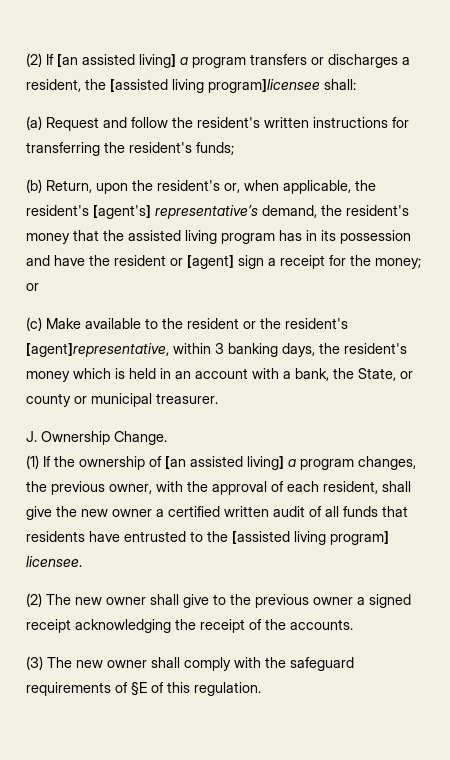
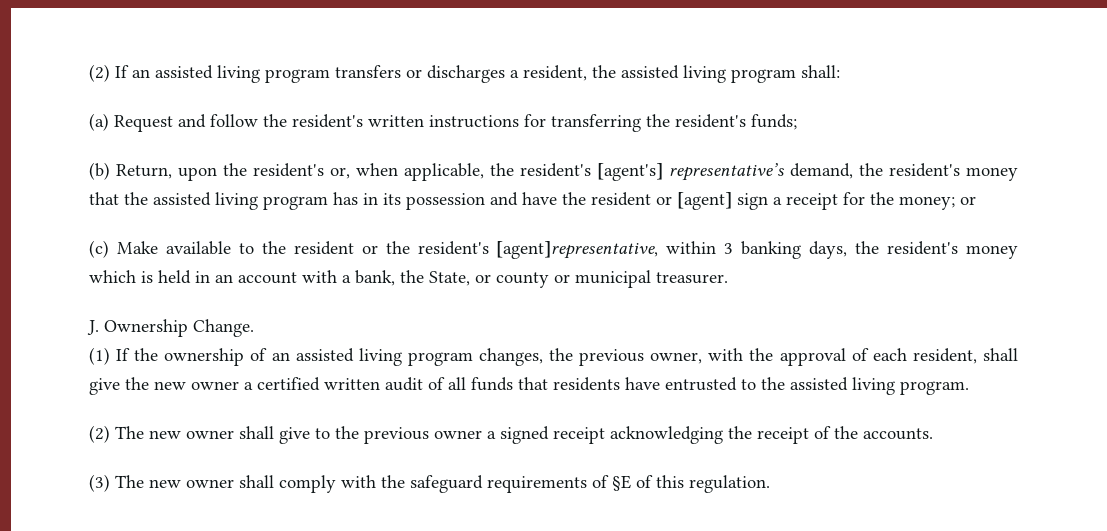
[57,54,188,68] [an assisted living] a -> [132,65,260,83] an assisted living
[110,79,320,93] [assisted living program]licensee -> [621,65,796,83] assisted living program
[165,456,296,470] [an assisted living] a -> [271,348,402,366] an assisted living
[232,531,389,545] [26,556,82,567] [assisted living program] licensee. -> [790,377,969,395] assisted living program.

